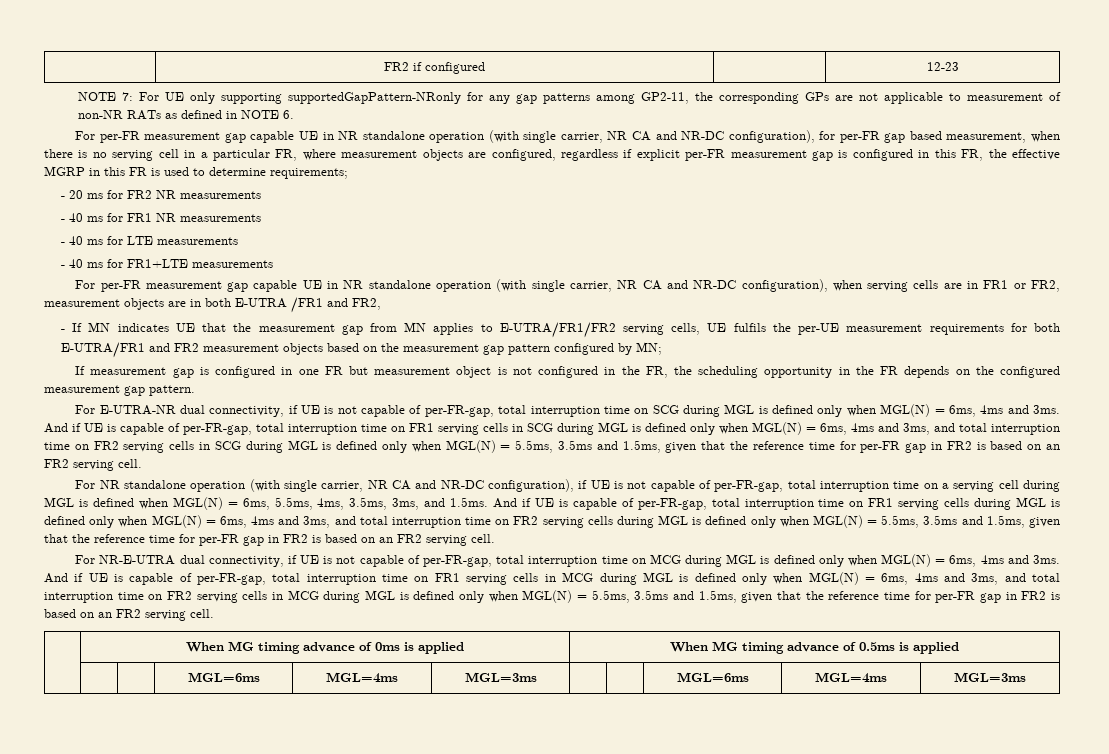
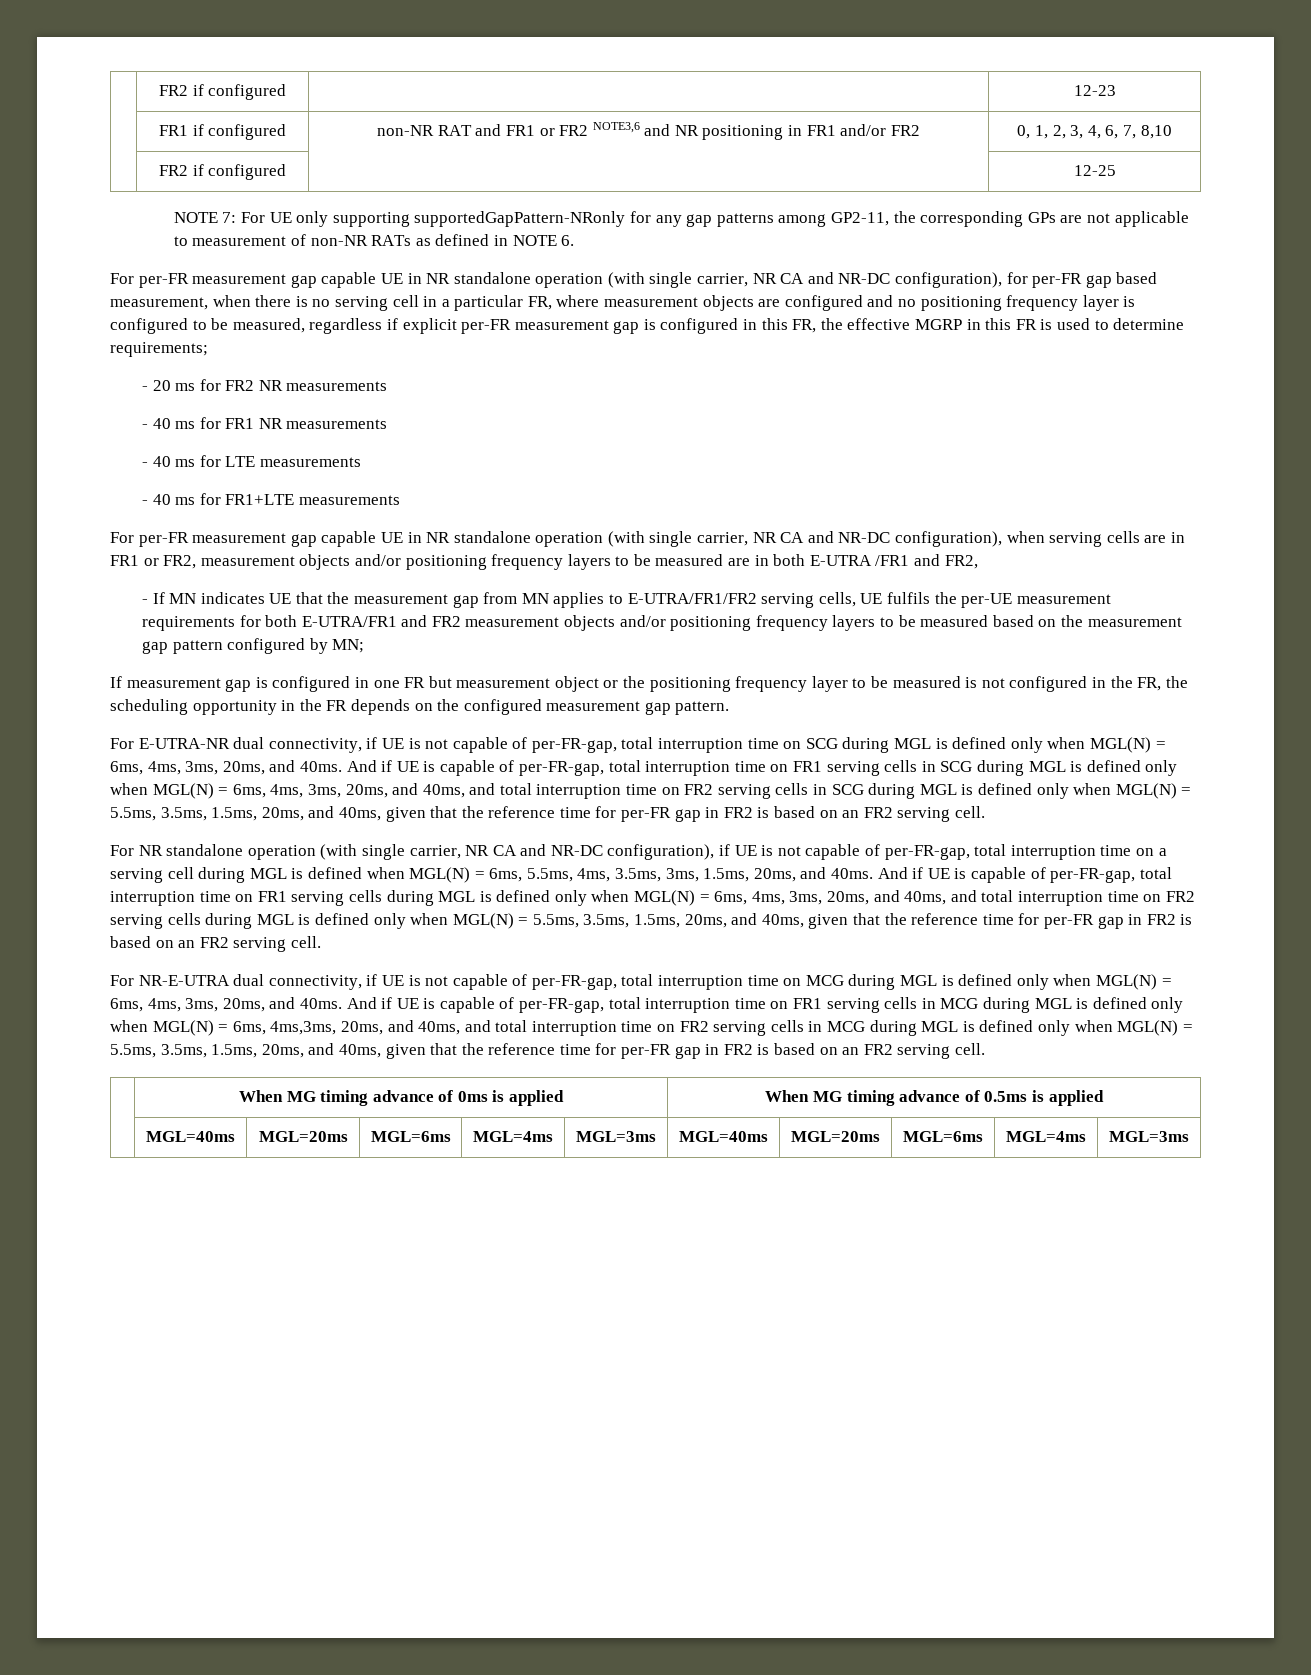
(959, 66) none -> [158,124,287,140] [377,122,920,140] [1017,125,1172,139] [158,164,287,180] [1073,165,1116,176] // | FR1 if configured | non-NR RAT and FR1 or FR2 NOTE3,6 and NR positioning in FR1 and/or FR2 | 0, 1, 2, 3, 4, 6, 7, 8,10 // | FR2 if configured | | 12-25
[491,149,556,161] configured, -> [784,295,1136,311] [110,318,305,334] configured and no positioning frequency layer is configured to be measured,
(164, 304) none -> [354,554,724,570] and/or positioning frequency layers to be measured
(323, 349) none -> [619,615,989,631] and/or positioning frequency layers to be measured
(492, 372) none -> [603,676,961,692] or the positioning frequency layer to be measured
[980,405,1060,414] 4ms and 3ms. -> [147,760,342,775] 4ms, 3ms, 20ms, and 40ms.
[851,423,930,435] 4ms and 3ms, -> [270,783,465,798] 4ms, 3ms, 20ms, and 40ms,
[558,440,661,453] 3.5ms and 1.5ms, -> [160,806,381,821] 3.5ms, 1.5ms, 20ms, and 40ms,
[424,497,489,507] and 1.5ms. -> [703,867,874,882] 1.5ms, 20ms, and 40ms.
[251,516,331,528] 4ms and 3ms, -> [751,890,947,905] 4ms, 3ms, 20ms, and 40ms,
[923,515,1025,528] 3.5ms and 1.5ms, -> [583,913,804,928] 3.5ms, 1.5ms, 20ms, and 40ms,
[980,555,1060,564] 4ms and 3ms. -> [147,997,342,1012] 4ms, 3ms, 20ms, and 40ms.
[914,573,999,585] 4ms and 3ms, -> [270,1020,461,1035] 4ms,3ms, 20ms, and 40ms,
[634,590,737,603] 3.5ms and 1.5ms, -> [160,1043,381,1058] 3.5ms, 1.5ms, 20ms, and 40ms,
(959, 648) | -> [146,1131,235,1142] [258,1131,348,1142] MGL=40ms | MGL=20ms
(537, 677) | -> [679,1131,768,1142] [791,1131,880,1142] MGL=40ms | MGL=20ms

